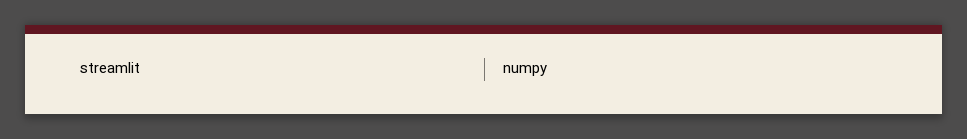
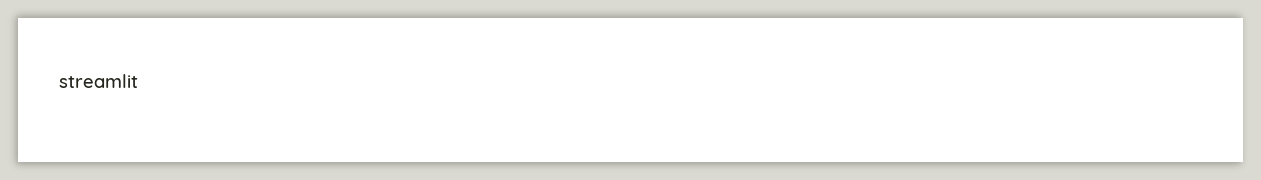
[503,65,547,76] // numpy -> (138, 81) none

